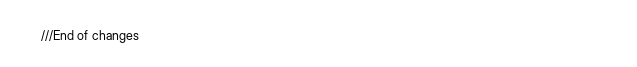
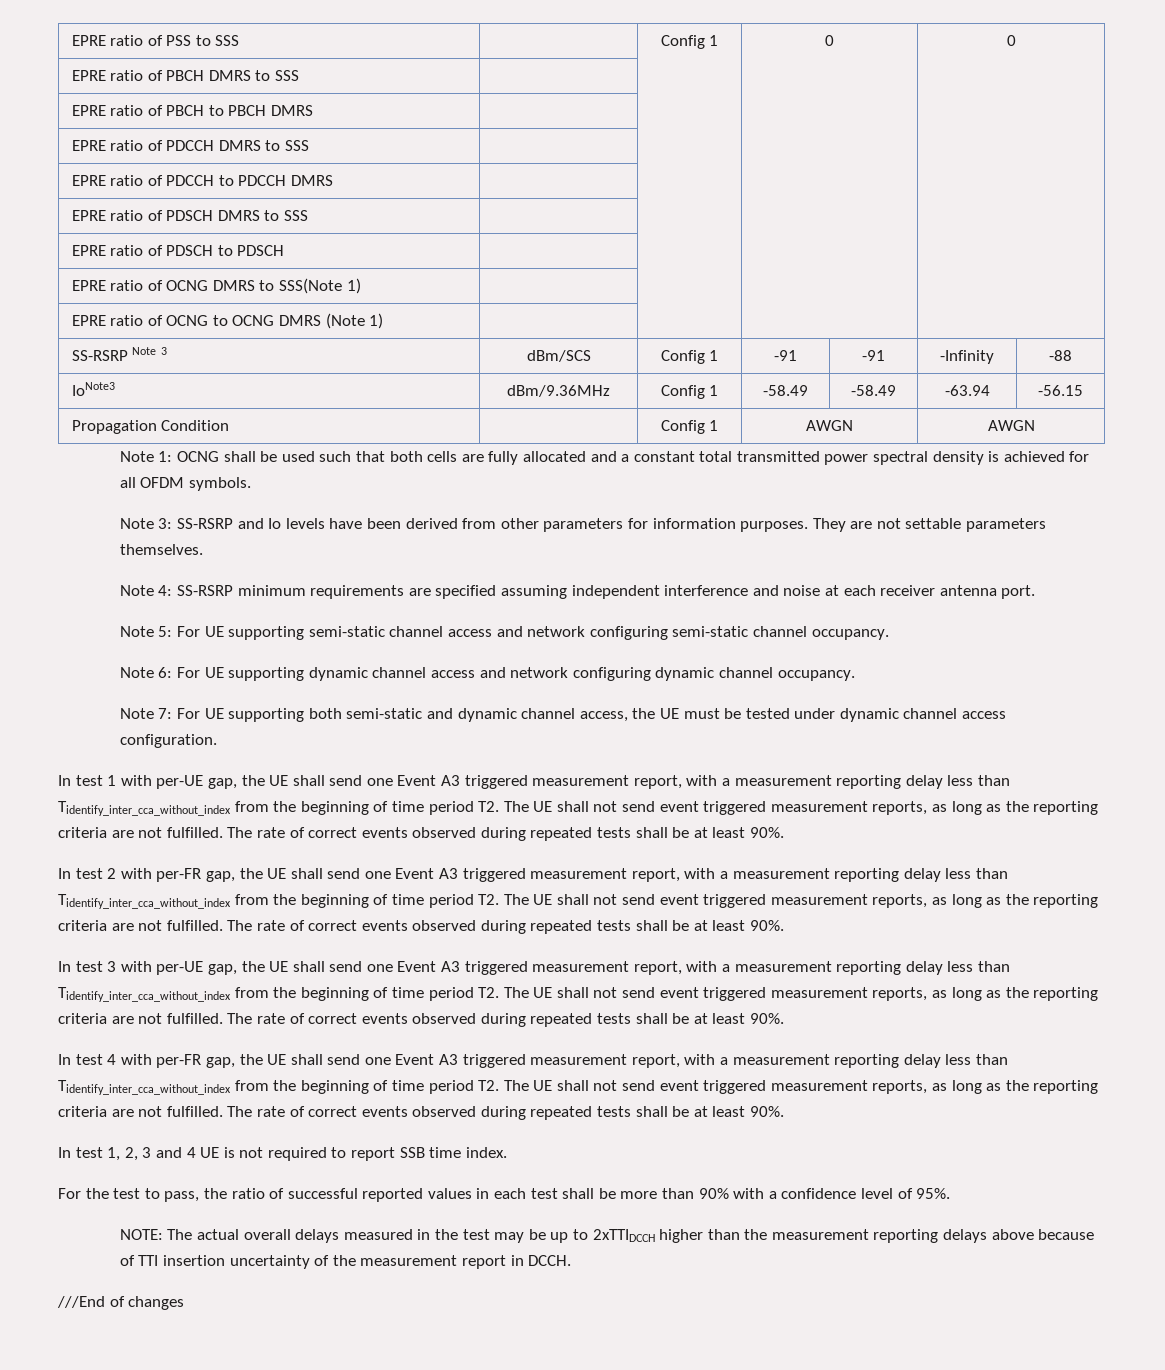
(41, 35) none -> [71,35,240,46] [660,35,719,49] [825,35,834,46] [1006,35,1016,46] [71,70,300,81] [71,105,314,116] [71,140,310,151] [71,175,334,186] [71,210,309,221] [71,245,285,256] [71,278,361,294] [71,313,384,329] [71,347,167,361] [526,350,591,362] [660,350,719,364] [774,350,797,361] [862,350,885,361] [940,350,994,364] [1049,350,1072,361] [71,382,115,396] [507,385,610,397] [660,385,719,399] [763,385,808,396] [851,385,896,396] [944,385,990,396] [1038,385,1083,396] [71,420,230,434] [660,420,719,434] [806,420,853,431] [987,420,1035,431] [119,451,1090,465] [119,477,252,491] [119,518,1047,532] [119,544,203,555] [119,585,1036,599] [119,626,889,640] [119,667,855,681] [119,708,1007,722] [119,734,217,748] [58,775,1010,789] [58,801,1099,816] [58,827,785,841] [58,868,1008,882] [58,894,1099,909] [58,920,785,934] [58,961,1010,975] [58,987,1099,1002] [58,1013,785,1027] [58,1054,1008,1068] [58,1080,1099,1095] [58,1106,785,1120] [58,1147,507,1161] [58,1188,951,1202] [119,1229,1095,1243] [119,1255,572,1269] EPRE ratio of PSS to SSS | | Config 1 | 0 | 0 // EPRE ratio of PBCH DMRS to SSS | | | | // EPRE ratio of PBCH to PBCH DMRS | | | | // EPRE ratio of PDCCH DMRS to SSS | | | | // EPRE ratio of PDCCH to PDCCH DMRS | | | | // EPRE ratio of PDSCH DMRS to SSS | | | | // EPRE ratio of PDSCH to PDSCH | | | | // EPRE ratio of OCNG DMRS to SSS(Note 1) | | | | // EPRE ratio of OCNG to OCNG DMRS (Note 1) | | | | // SS-RSRP Note 3 | dBm/SCS | Config 1 | -91 | -91 | -Infinity | -88 // IoNote3 | dBm/9.36MHz | Config 1 | -58.49 | -58.49 | -63.94 | -56.15 // Propagation Condition | | Config 1 | AWGN | AWGN // Note 1: OCNG shall be used such that both cells are fully allocated and a constant total transmitted power spectral density is achieved for all OFDM symbols. // Note 3: SS-RSRP and Io levels have been derived from other parameters for information purposes. They are not settable parameters themselves. // Note 4: SS-RSRP minimum requirements are specified assuming independent interference and noise at each receiver antenna port. // Note 5: For UE supporting semi-static channel access and network configuring semi-static channel occupancy. // Note 6: For UE supporting dynamic channel access and network configuring dynamic channel occupancy. // Note 7: For UE supporting both semi-static and dynamic channel access, the UE must be tested under dynamic channel access configuration. // In test 1 with per-UE gap, the UE shall send one Event A3 triggered measurement report, with a measurement reporting delay less than Tidentify_inter_cca_without_index from the beginning of time period T2. The UE shall not send event triggered measurement reports, as long as the reporting criteria are not fulfilled. The rate of correct events observed during repeated tests shall be at least 90%. // In test 2 with per-FR gap, the UE shall send one Event A3 triggered measurement report, with a measurement reporting delay less than Tidentify_inter_cca_without_index from the beginning of time period T2. The UE shall not send event triggered measurement reports, as long as the reporting criteria are not fulfilled. The rate of correct events observed during repeated tests shall be at least 90%. // In test 3 with per-UE gap, the UE shall send one Event A3 triggered measurement report, with a measurement reporting delay less than Tidentify_inter_cca_without_index from the beginning of time period T2. The UE shall not send event triggered measurement reports, as long as the reporting criteria are not fulfilled. The rate of correct events observed during repeated tests shall be at least 90%. // In test 4 with per-FR gap, the UE shall send one Event A3 triggered measurement report, with a measurement reporting delay less than Tidentify_inter_cca_without_index from the beginning of time period T2. The UE shall not send event triggered measurement reports, as long as the reporting criteria are not fulfilled. The rate of correct events observed during repeated tests shall be at least 90%. // In test 1, 2, 3 and 4 UE is not required to report SSB time index. // For the test to pass, the ratio of successful reported values in each test shall be more than 90% with a confidence level of 95%. // NOTE: The actual overall delays measured in the test may be up to 2xTTIDCCH higher than the measurement reporting delays above because of TTI insertion uncertainty of the measurement report in DCCH. //

